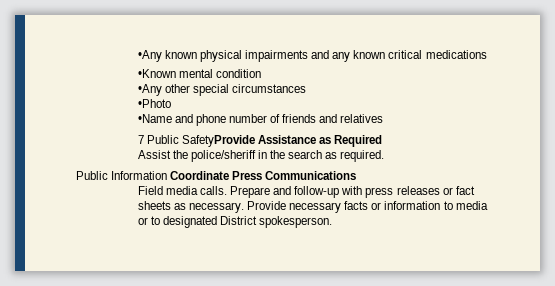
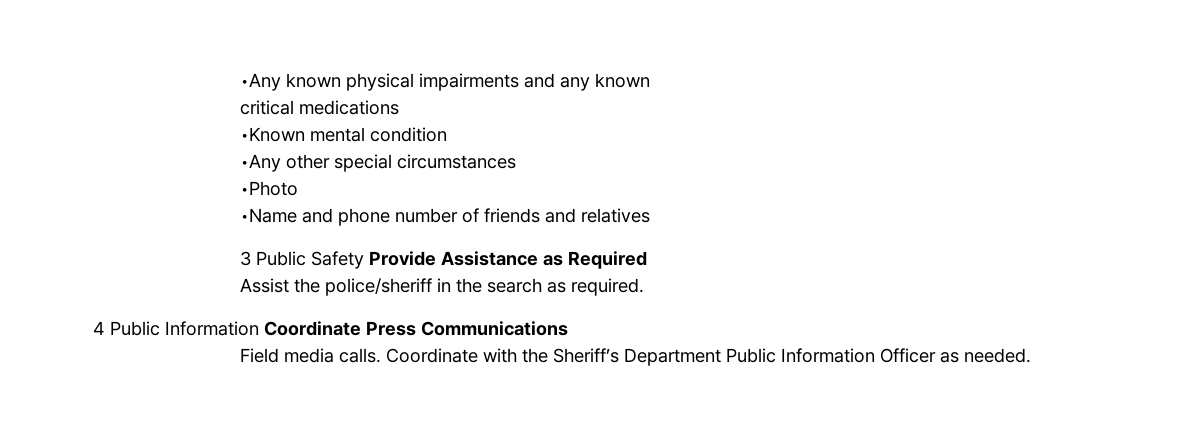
(386, 54) none -> (651, 80) //
[137,135,255,147] 7 Public SafetyProvide -> [240,251,437,269] 3 Public Safety Provide
(385, 156) none -> [93,321,105,335] 4
[230,186,475,198] [137,201,488,213] [137,216,333,228] Prepare and follow-up with press releases or fact sheets as necessary. Provide necessary facts or information to media or to designated District spokesperson. -> [386,348,1032,366] Coordinate with the Sheriff’s Department Public Information Officer as needed.

